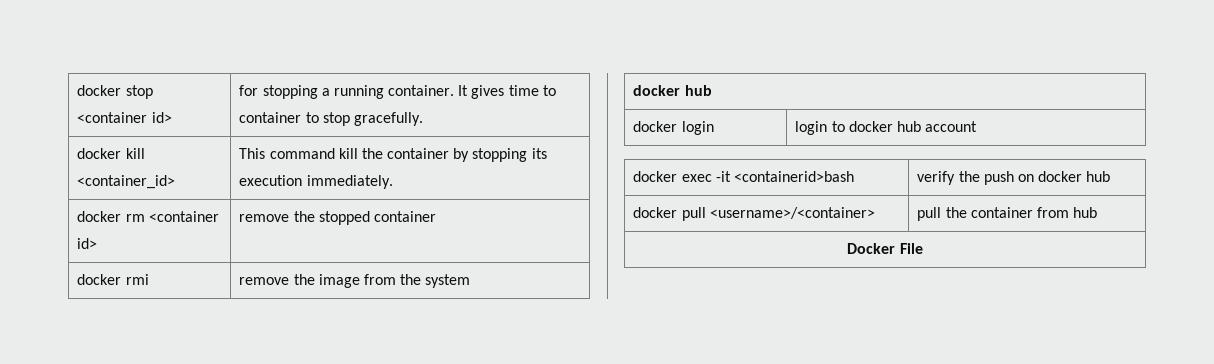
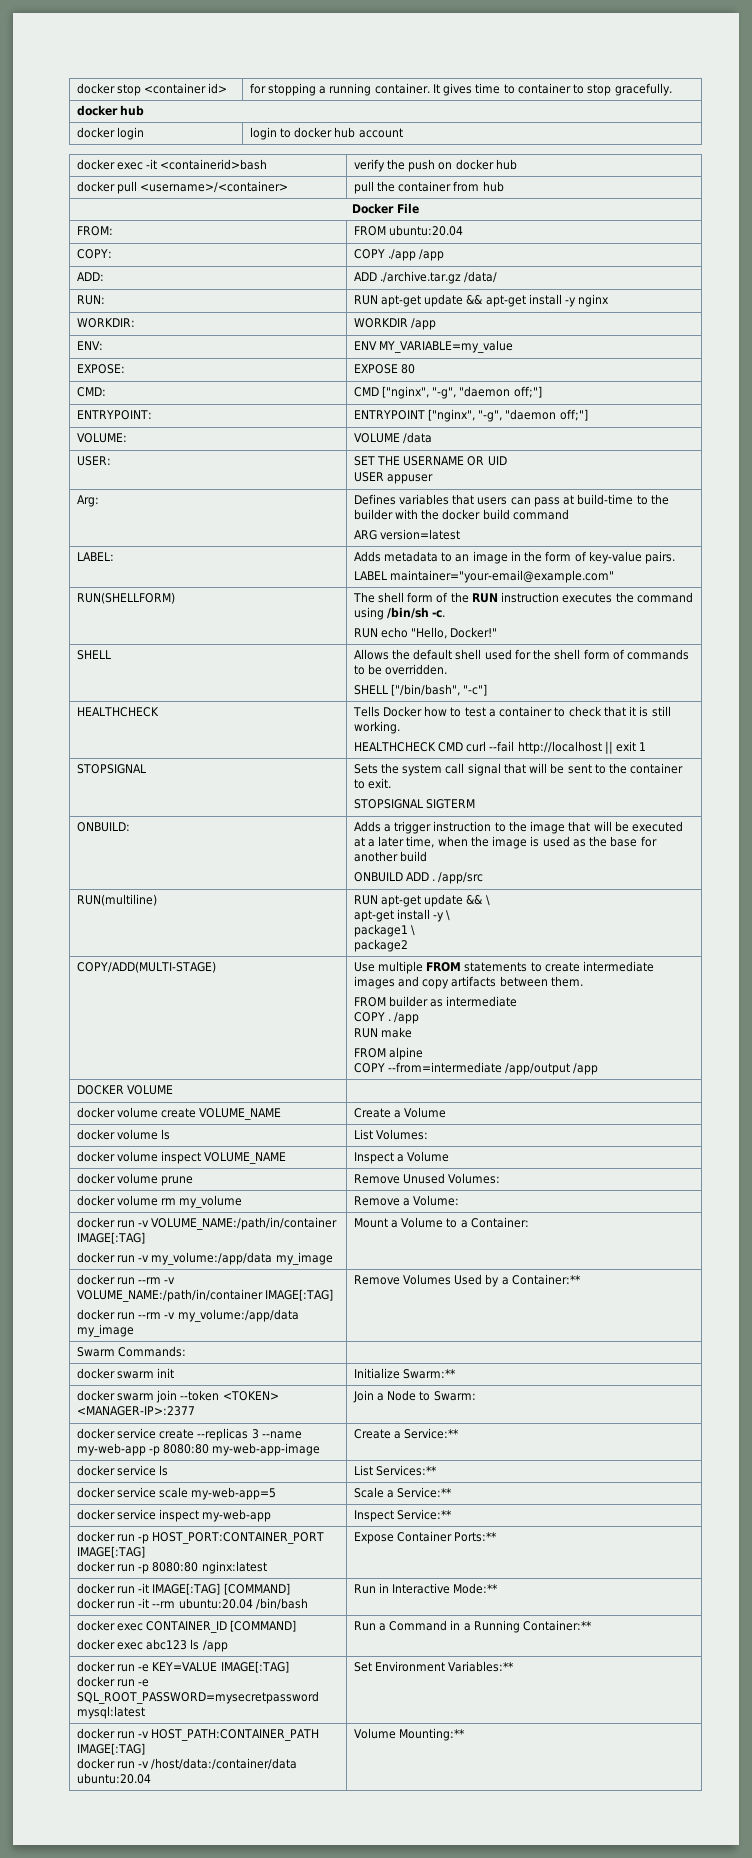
[77,148,145,159] [77,175,176,189] [239,148,547,162] [239,175,393,189] [77,211,219,222] [77,238,98,249] [239,211,436,225] [77,274,149,285] [239,274,471,288] // docker kill <container_id> | This command kill the container by stopping its execution immediately. // docker rm <container id> | remove the stopped container // docker rmi | remove the image from the system -> (672, 89) none
(923, 248) none -> [76,226,113,236] [353,225,463,236] [76,249,112,259] [353,249,445,261] [76,272,104,281] [353,271,498,284] [76,295,105,305] [353,294,610,307] [76,318,135,328] [353,318,436,330] [76,341,103,350] [353,340,513,353] [76,364,125,374] [353,364,415,374] [76,387,106,397] [353,386,542,399] [76,410,152,420] [353,409,588,422] [76,433,127,443] [353,432,432,444] [76,456,111,466] [353,456,507,466] [353,472,433,484] [76,495,99,507] [353,494,669,507] [353,509,569,520] [353,529,460,540] [76,552,114,561] [353,551,676,564] [353,570,614,583] [76,592,175,604] [352,592,693,603] [353,607,446,620] [353,627,498,639] [76,650,111,660] [353,649,690,660] [353,664,448,675] [353,684,488,696] [76,707,159,717] [352,706,671,717] [353,721,400,734] [353,741,647,754] [76,764,146,774] [353,763,684,776] [353,778,391,789] [353,799,475,809] [76,822,130,832] [353,821,684,834] [353,836,657,849] [353,851,427,862] [353,872,484,884] [76,894,157,906] [353,894,490,907] [353,909,451,922] [353,924,415,937] [353,939,408,952] [76,961,216,973] [353,961,655,974] [353,976,583,989] [353,996,518,1007] [353,1012,420,1024] [353,1027,412,1038] [353,1047,423,1060] [353,1062,599,1075] [76,1085,173,1095] [76,1107,282,1120] [353,1107,447,1118] [76,1129,171,1140] [353,1129,428,1140] [76,1151,287,1164] [353,1151,450,1164] [76,1173,194,1186] [353,1173,501,1184] [76,1195,243,1208] [353,1195,460,1206] [76,1217,338,1230] [76,1232,145,1244] [76,1252,333,1265] [353,1217,529,1228] [76,1274,176,1285] [76,1289,333,1302] [76,1309,299,1322] [76,1324,134,1337] [353,1274,581,1287] [76,1346,186,1357] [76,1368,175,1379] [353,1368,456,1379] [76,1390,279,1403] [76,1406,195,1416] [352,1390,476,1403] [76,1428,302,1441] [76,1443,321,1456] [353,1428,460,1439] [76,1465,169,1476] [353,1465,437,1476] [76,1487,277,1500] [353,1487,453,1498] [76,1509,272,1522] [353,1509,452,1522] [76,1531,325,1544] [76,1546,145,1558] [76,1561,267,1574] [353,1531,498,1544] [76,1583,290,1595] [76,1598,308,1610] [353,1583,499,1594] [76,1620,297,1633] [76,1639,228,1652] [353,1620,593,1633] [76,1661,289,1673] [76,1676,150,1687] [76,1691,319,1704] [76,1706,145,1719] [353,1661,515,1672] [76,1728,320,1741] [76,1743,145,1755] [76,1758,298,1770] [76,1773,151,1784] [353,1728,465,1741] // FROM: | FROM ubuntu:20.04 // COPY: | COPY ./app /app // ADD: | ADD ./archive.tar.gz /data/ // RUN: | RUN apt-get update && apt-get install -y nginx // WORKDIR: | WORKDIR /app // ENV: | ENV MY_VARIABLE=my_value // EXPOSE: | EXPOSE 80 // CMD: | CMD ["nginx", "-g", "daemon off;"] // ENTRYPOINT: | ENTRYPOINT ["nginx", "-g", "daemon off;"] // VOLUME: | VOLUME /data // USER: | SET THE USERNAME OR UID // USER appuser // Arg: | Defines variables that users can pass at build-time to the builder with the docker build command // ARG version=latest // LABEL: | Adds metadata to an image in the form of key-value pairs. // LABEL maintainer="your-email@example.com" // RUN(SHELLFORM) | The shell form of the RUN instruction executes the command using /bin/sh -c. // RUN echo "Hello, Docker!" // SHELL | Allows the default shell used for the shell form of commands to be overridden. // SHELL ["/bin/bash", "-c"] // HEALTHCHECK | Tells Docker how to test a container to check that it is still working. // HEALTHCHECK CMD curl --fail http://localhost || exit 1 // STOPSIGNAL | Sets the system call signal that will be sent to the container to exit. // STOPSIGNAL SIGTERM // ONBUILD: | Adds a trigger instruction to the image that will be executed at a later time, when the image is used as the base for another build // ONBUILD ADD . /app/src // RUN(multiline) | RUN apt-get update && \ // apt-get install -y \ // package1 \ // package2 // COPY/ADD(MULTI-STAGE) | Use multiple FROM statements to create intermediate images and copy artifacts between them. // FROM builder as intermediate // COPY . /app // RUN make // FROM alpine // COPY --from=intermediate /app/output /app // DOCKER VOLUME | // docker volume create VOLUME_NAME | Create a Volume // docker volume ls | List Volumes: // docker volume inspect VOLUME_NAME | Inspect a Volume // docker volume prune | Remove Unused Volumes: // docker volume rm my_volume | Remove a Volume: // docker run -v VOLUME_NAME:/path/in/container IMAGE[:TAG] // docker run -v my_volume:/app/data my_image | Mount a Volume to a Container: // docker run --rm -v VOLUME_NAME:/path/in/container IMAGE[:TAG] // docker run --rm -v my_volume:/app/data my_image | Remove Volumes Used by a Container:** // Swarm Commands: | // docker swarm init | Initialize Swarm:** // docker swarm join --token <TOKEN> <MANAGER-IP>:2377 | Join a Node to Swarm: // docker service create --replicas 3 --name my-web-app -p 8080:80 my-web-app-image | Create a Service:** // docker service ls | List Services:** // docker service scale my-web-app=5 | Scale a Service:** // docker service inspect my-web-app | Inspect Service:** // docker run -p HOST_PORT:CONTAINER_PORT IMAGE[:TAG] // docker run -p 8080:80 nginx:latest | Expose Container Ports:** // docker run -it IMAGE[:TAG] [COMMAND] // docker run -it --rm ubuntu:20.04 /bin/bash | Run in Interactive Mode:** // docker exec CONTAINER_ID [COMMAND] // docker exec abc123 ls /app | Run a Command in a Running Container:** // docker run -e KEY=VALUE IMAGE[:TAG] // docker run -e SQL_ROOT_PASSWORD=mysecretpassword mysql:latest | Set Environment Variables:** // docker run -v HOST_PATH:CONTAINER_PATH IMAGE[:TAG] // docker run -v /host/data:/container/data ubuntu:20.04 | Volume Mounting:**

